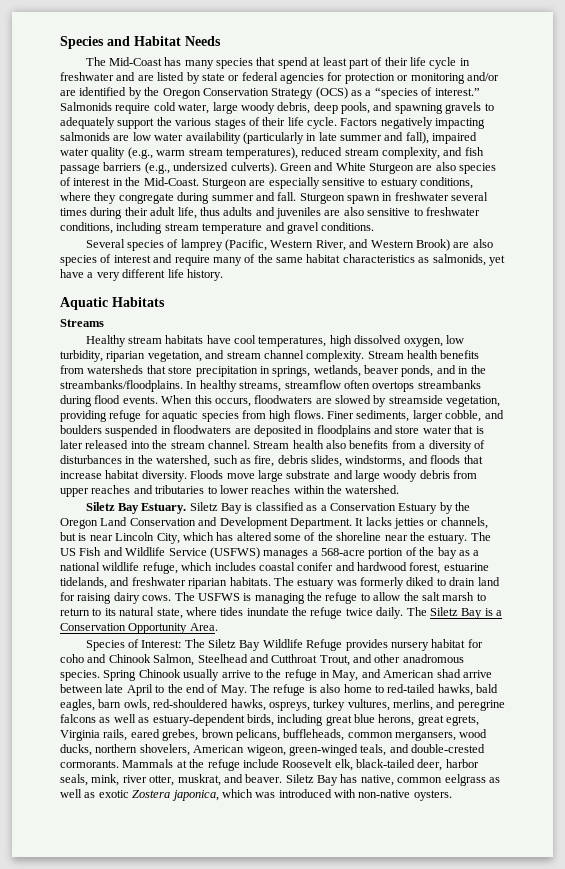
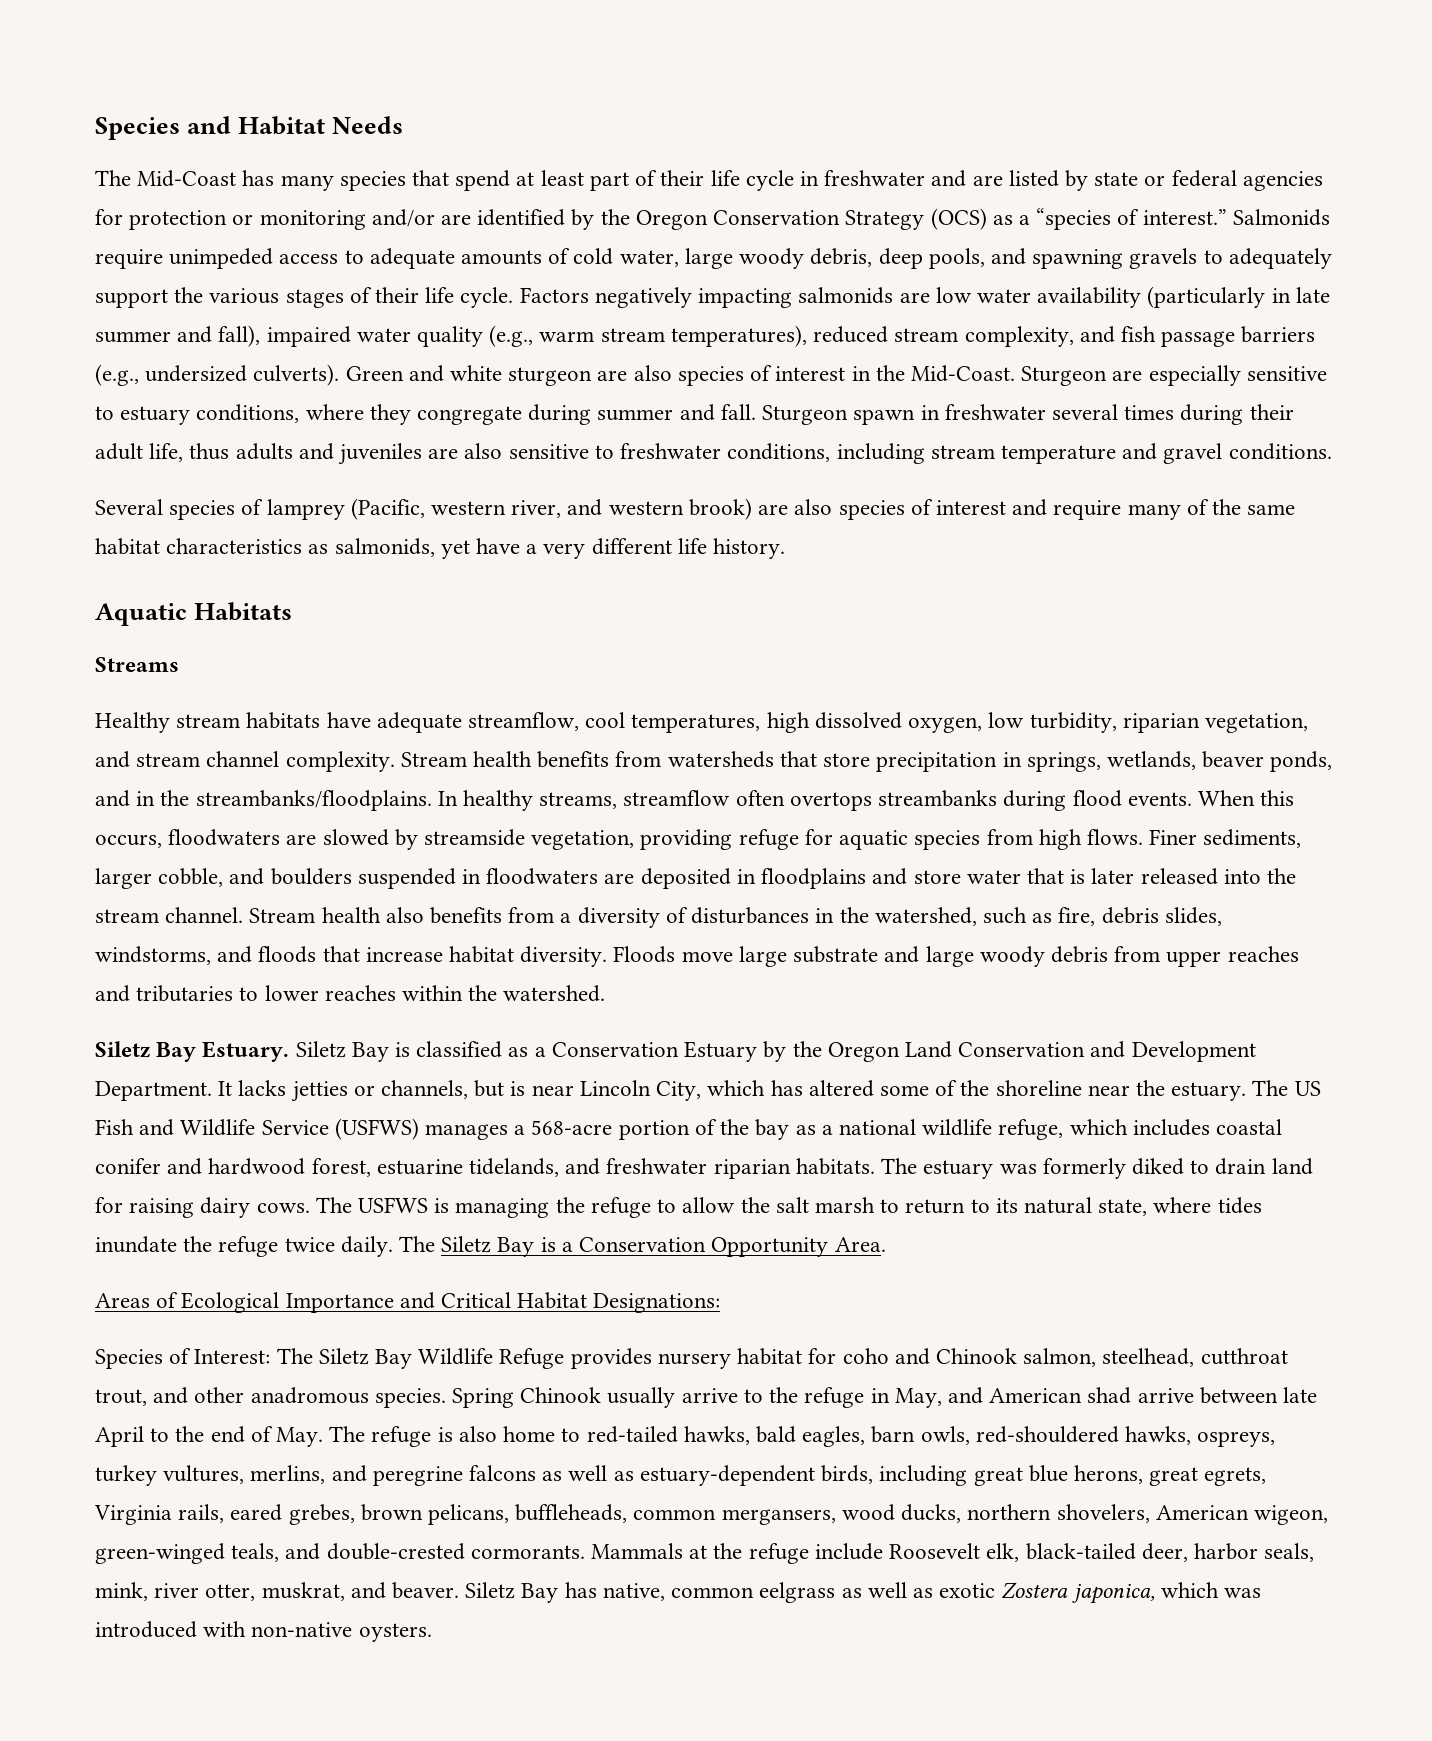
(151, 108) none -> [169,248,571,269] unimpeded access to adequate amounts of
[335,162,414,174] White Sturgeon -> [450,365,593,386] white sturgeon
[270,239,450,251] Western River, and Western Brook) -> [431,498,752,520] western river, and western brook)
(231, 339) none -> [376,712,580,733] adequate streamflow,
(218, 627) none -> [95,1292,721,1313] // Areas of Ecological Importance and Critical Habitat Designations:
[153,654,350,666] Salmon, Steelhead and Cutthroat Trout, -> [1023,1348,1288,1367] [95,1389,147,1406] salmon, steelhead, cutthroat trout,

